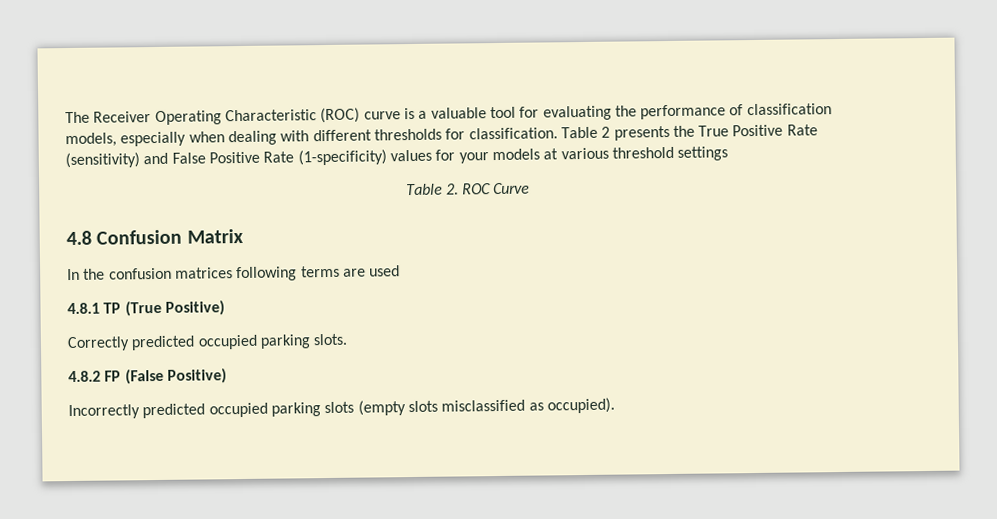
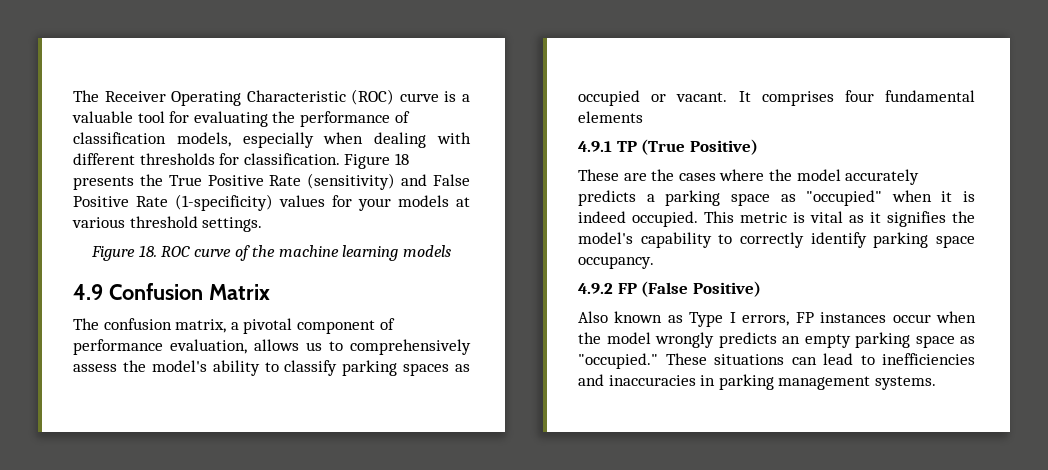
[560,126,611,139] Table 2 -> [344,153,409,169] Figure 18
[677,146,729,161] [405,182,531,196] [66,228,244,246] [67,265,401,282] [67,300,225,317] [67,333,348,352] [68,368,227,385] [68,397,615,420] settings // Table 2. ROC Curve // 4.8 Confusion Matrix // In the confusion matrices following terms are used // 4.8.1 TP (True Positive) // Correctly predicted occupied parking slots. // 4.8.2 FP (False Positive) // Incorrectly predicted occupied parking slots (empty slots misclassified as occupied). -> [202,217,263,232] [91,245,451,261] [73,283,270,300] [73,318,395,334] [73,339,471,355] [73,360,470,376] [578,90,975,106] [578,111,643,123] [578,139,758,155] [578,169,920,185] [578,190,975,206] [578,211,975,227] [578,232,975,248] [578,256,654,269] [578,281,761,297] [578,311,976,327] [578,332,975,348] [578,353,975,369] [578,374,936,390] settings. // Figure 18. ROC curve of the machine learning models // 4.9 Confusion Matrix // The confusion matrix, a pivotal component of performance evaluation, allows us to comprehensively assess the model's ability to classify parking spaces as occupied or vacant. It comprises four fundamental elements // 4.9.1 TP (True Positive) // These are the cases where the model accurately predicts a parking space as "occupied" when it is indeed occupied. This metric is vital as it signifies the model's capability to correctly identify parking space occupancy. // 4.9.2 FP (False Positive) // Also known as Type I errors, FP instances occur when the model wrongly predicts an empty parking space as "occupied." These situations can lead to inefficiencies and inaccuracies in parking management systems.

